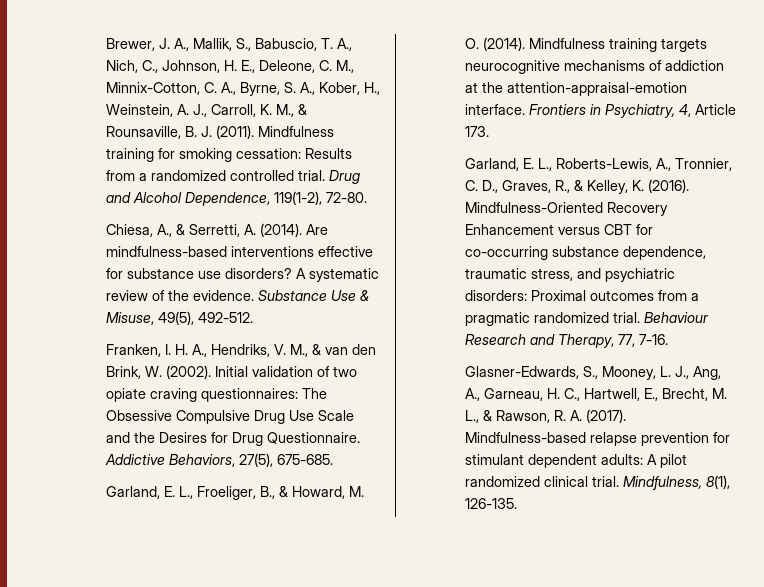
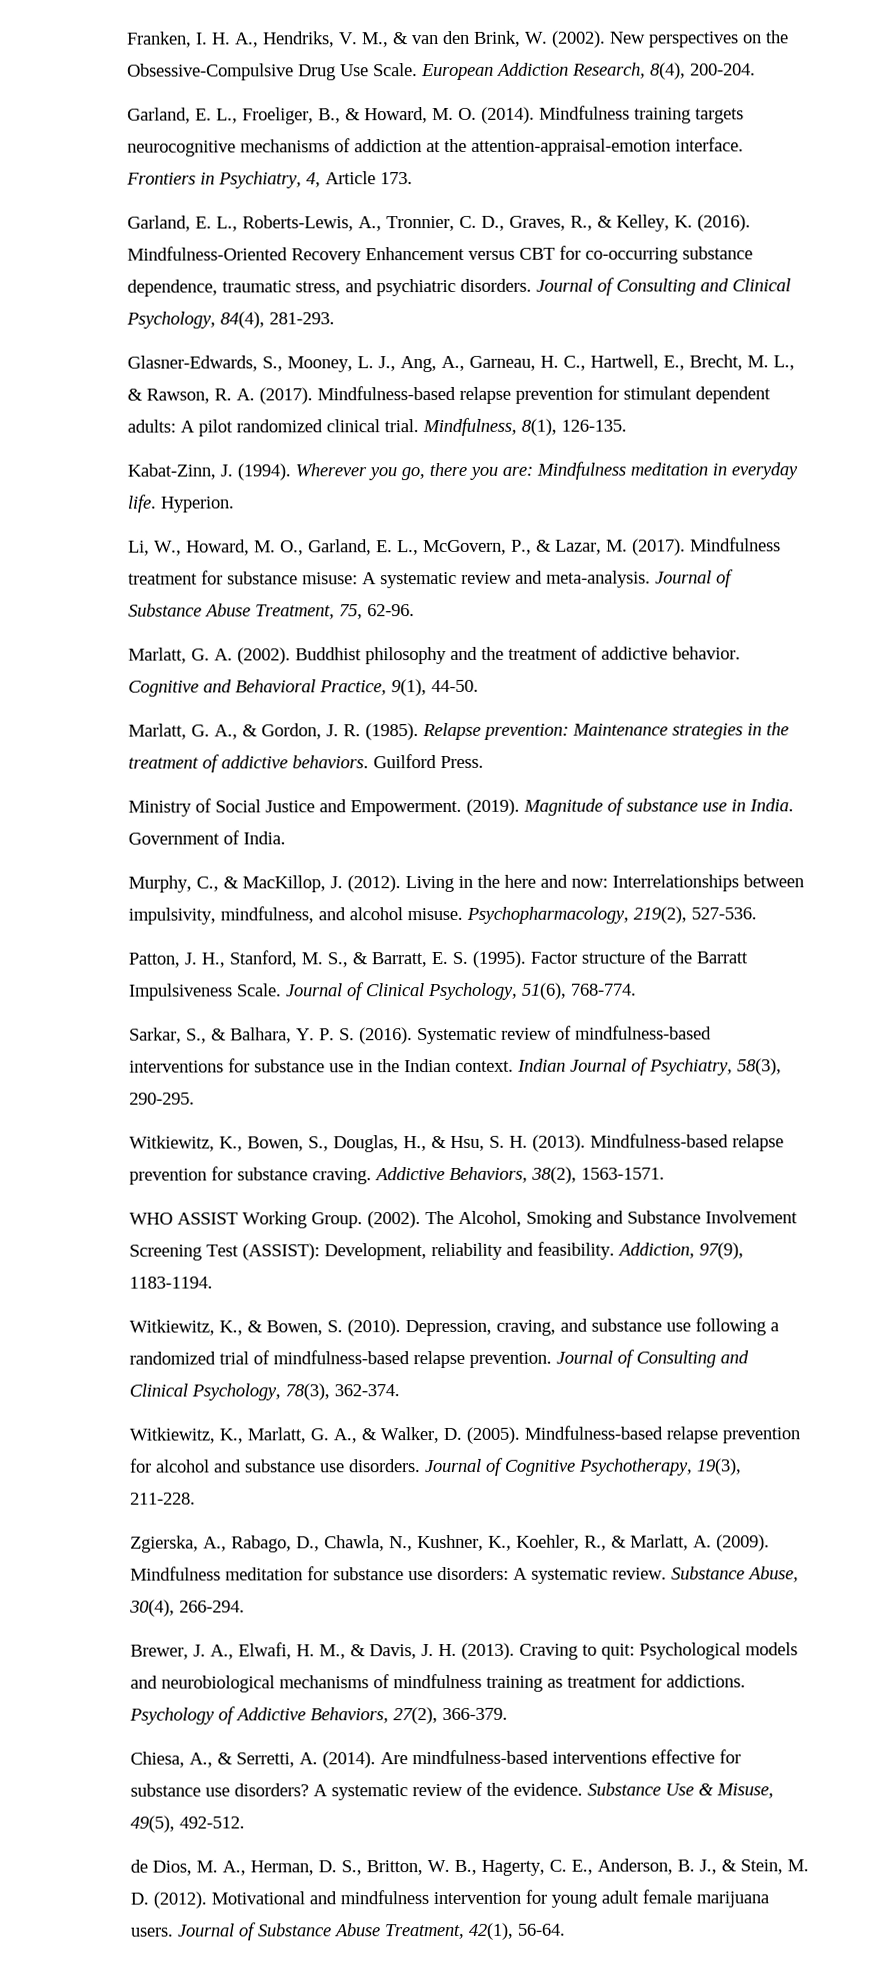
[105,38,352,51] [105,60,354,73] [105,82,380,96] [105,104,307,117] [105,125,334,139] [105,148,352,162] [105,170,360,184] [105,191,367,206] [105,223,328,237] [105,246,373,257] [105,268,379,282] [105,290,369,301] [105,311,253,325] Brewer, J. A., Mallik, S., Babuscio, T. A., Nich, C., Johnson, H. E., Deleone, C. M., Minnix-Cotton, C. A., Byrne, S. A., Kober, H., Weinstein, A. J., Carroll, K. M., & Rounsaville, B. J. (2011). Mindfulness training for smoking cessation: Results from a randomized controlled trial. Drug and Alcohol Dependence, 119(1-2), 72-80. // Chiesa, A., & Serretti, A. (2014). Are mindfulness-based interventions effective for substance use disorders? A systematic review of the evidence. Substance Use & Misuse, 49(5), 492-512. // -> (125, 39) none
[214,366,357,377] [105,388,327,402] [105,410,354,424] [105,432,360,446] [104,453,333,467] Initial validation of two opiate craving questionnaires: The Obsessive Compulsive Drug Use Scale and the Desires for Drug Questionnaire. Addictive Behaviors, 27(5), 675-685. -> [608,30,789,48] [126,62,756,81] New perspectives on the Obsessive-Compulsive Drug Use Scale. European Addiction Research, 8(4), 200-204.
[464,290,699,301] [464,312,708,326] [464,334,668,348] disorders: Proximal outcomes from a pragmatic randomized trial. Behaviour Research and Therapy, 77, 7-16. -> [459,277,791,296] [125,311,335,329] disorders. Journal of Consulting and Clinical Psychology, 84(4), 281-293.
(517, 503) none -> [126,461,798,481] [126,494,235,513] [127,537,781,556] [127,569,734,589] [127,603,415,620] [127,645,741,665] [127,679,479,697] [127,722,789,741] [127,754,484,773] [127,797,794,817] [127,830,286,845] [127,874,804,893] [127,906,757,925] [127,949,748,968] [127,982,637,1001] [128,1025,712,1045] [128,1057,782,1076] [128,1092,195,1105] [128,1133,784,1153] [128,1166,665,1185] [128,1210,798,1229] [128,1241,744,1261] [128,1276,213,1289] [128,1317,779,1337] [128,1349,749,1369] [128,1383,400,1401] [128,1425,800,1444] [128,1457,742,1476] [129,1492,196,1505] [129,1534,770,1553] [129,1566,799,1584] [128,1599,245,1617] [129,1642,798,1660] [129,1673,746,1693] [128,1706,508,1725] [129,1749,741,1769] [129,1781,774,1801] [129,1815,245,1833] [129,1858,809,1876] [129,1889,769,1909] [129,1922,565,1941] // Kabat-Zinn, J. (1994). Wherever you go, there you are: Mindfulness meditation in everyday life. Hyperion. // Li, W., Howard, M. O., Garland, E. L., McGovern, P., & Lazar, M. (2017). Mindfulness treatment for substance misuse: A systematic review and meta-analysis. Journal of Substance Abuse Treatment, 75, 62-96. // Marlatt, G. A. (2002). Buddhist philosophy and the treatment of addictive behavior. Cognitive and Behavioral Practice, 9(1), 44-50. // Marlatt, G. A., & Gordon, J. R. (1985). Relapse prevention: Maintenance strategies in the treatment of addictive behaviors. Guilford Press. // Ministry of Social Justice and Empowerment. (2019). Magnitude of substance use in India. Government of India. // Murphy, C., & MacKillop, J. (2012). Living in the here and now: Interrelationships between impulsivity, mindfulness, and alcohol misuse. Psychopharmacology, 219(2), 527-536. // Patton, J. H., Stanford, M. S., & Barratt, E. S. (1995). Factor structure of the Barratt Impulsiveness Scale. Journal of Clinical Psychology, 51(6), 768-774. // Sarkar, S., & Balhara, Y. P. S. (2016). Systematic review of mindfulness-based interventions for substance use in the Indian context. Indian Journal of Psychiatry, 58(3), 290-295. // Witkiewitz, K., Bowen, S., Douglas, H., & Hsu, S. H. (2013). Mindfulness-based relapse prevention for substance craving. Addictive Behaviors, 38(2), 1563-1571. // WHO ASSIST Working Group. (2002). The Alcohol, Smoking and Substance Involvement Screening Test (ASSIST): Development, reliability and feasibility. Addiction, 97(9), 1183-1194. // Witkiewitz, K., & Bowen, S. (2010). Depression, craving, and substance use following a randomized trial of mindfulness-based relapse prevention. Journal of Consulting and Clinical Psychology, 78(3), 362-374. // Witkiewitz, K., Marlatt, G. A., & Walker, D. (2005). Mindfulness-based relapse prevention for alcohol and substance use disorders. Journal of Cognitive Psychotherapy, 19(3), 211-228. // Zgierska, A., Rabago, D., Chawla, N., Kushner, K., Koehler, R., & Marlatt, A. (2009). Mindfulness meditation for substance use disorders: A systematic review. Substance Abuse, 30(4), 266-294. // Brewer, J. A., Elwafi, H. M., & Davis, J. H. (2013). Craving to quit: Psychological models and neurobiological mechanisms of mindfulness training as treatment for addictions. Psychology of Addictive Behaviors, 27(2), 366-379. // Chiesa, A., & Serretti, A. (2014). Are mindfulness-based interventions effective for substance use disorders? A systematic review of the evidence. Substance Use & Misuse, 49(5), 492-512. // de Dios, M. A., Herman, D. S., Britton, W. B., Hagerty, C. E., Anderson, B. J., & Stein, M. D. (2012). Motivational and mindfulness intervention for young adult female marijuana users. Journal of Substance Abuse Treatment, 42(1), 56-64.

